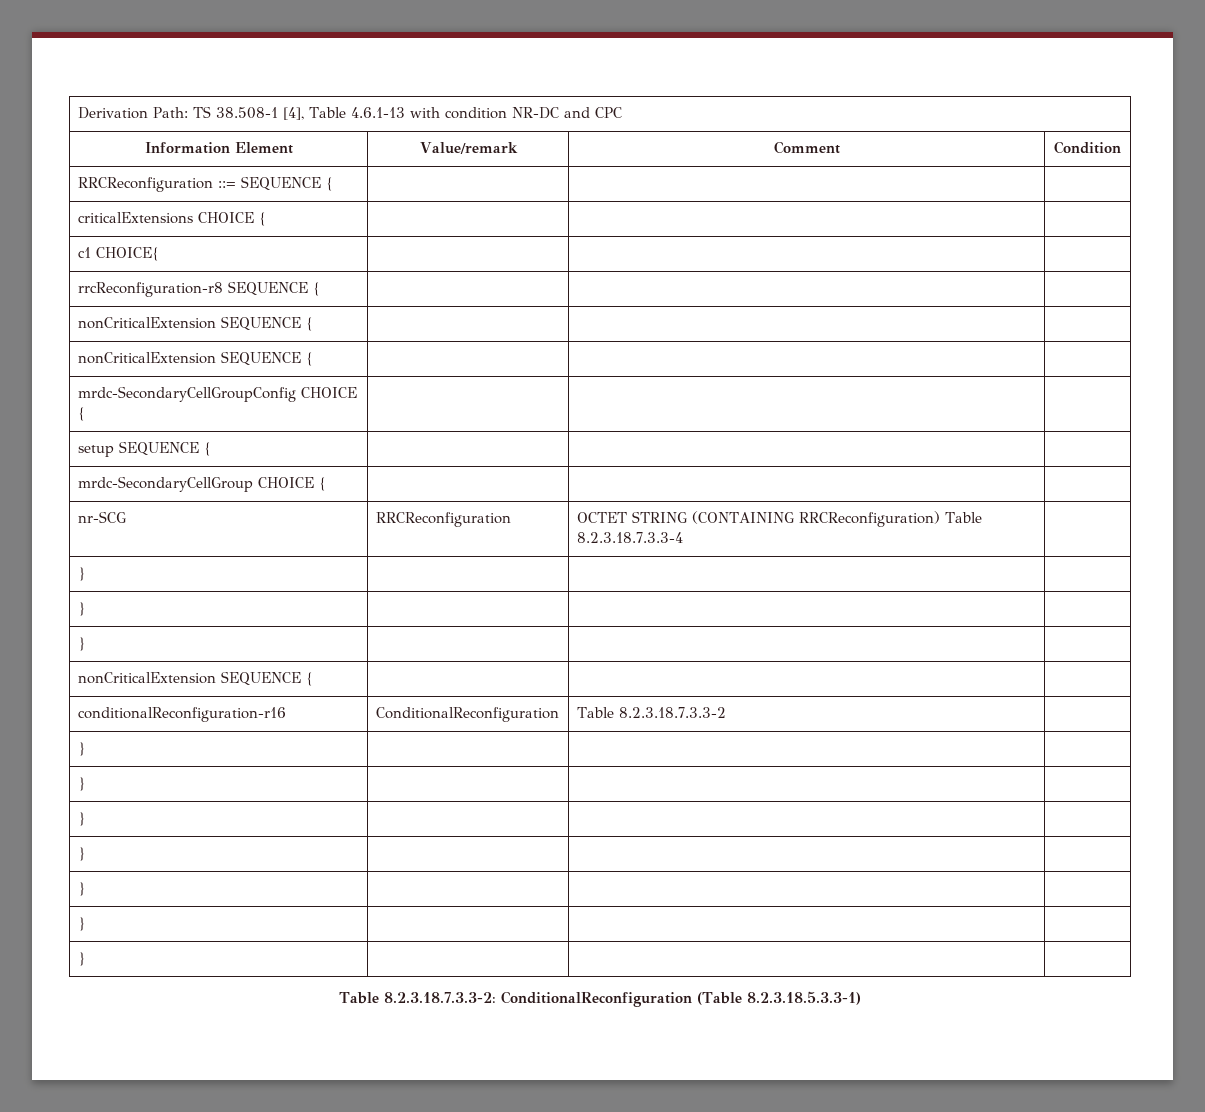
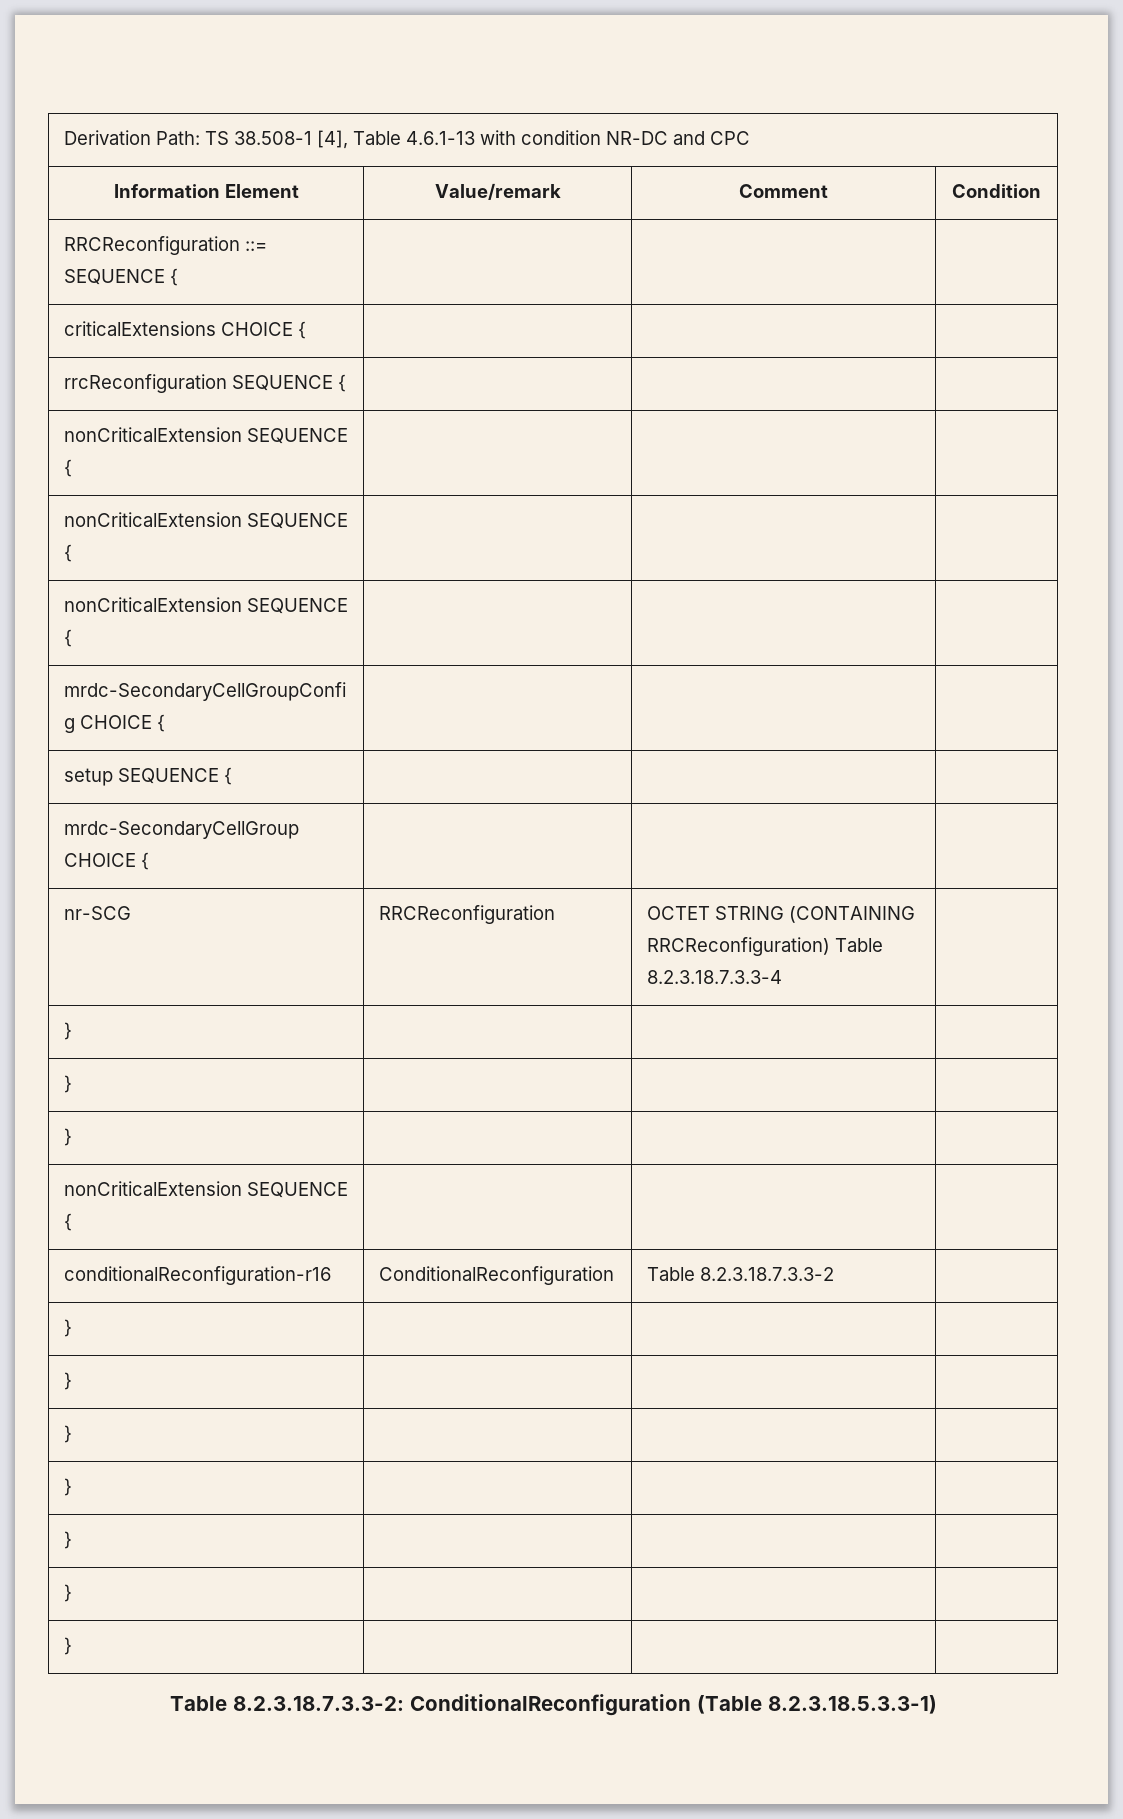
[77,247,160,261] [77,282,223,297] c1 CHOICE{ | | | // rrcReconfiguration-r8 -> [63,374,346,393] [63,427,242,442] rrcReconfiguration SEQUENCE { | | | // nonCriticalExtension

